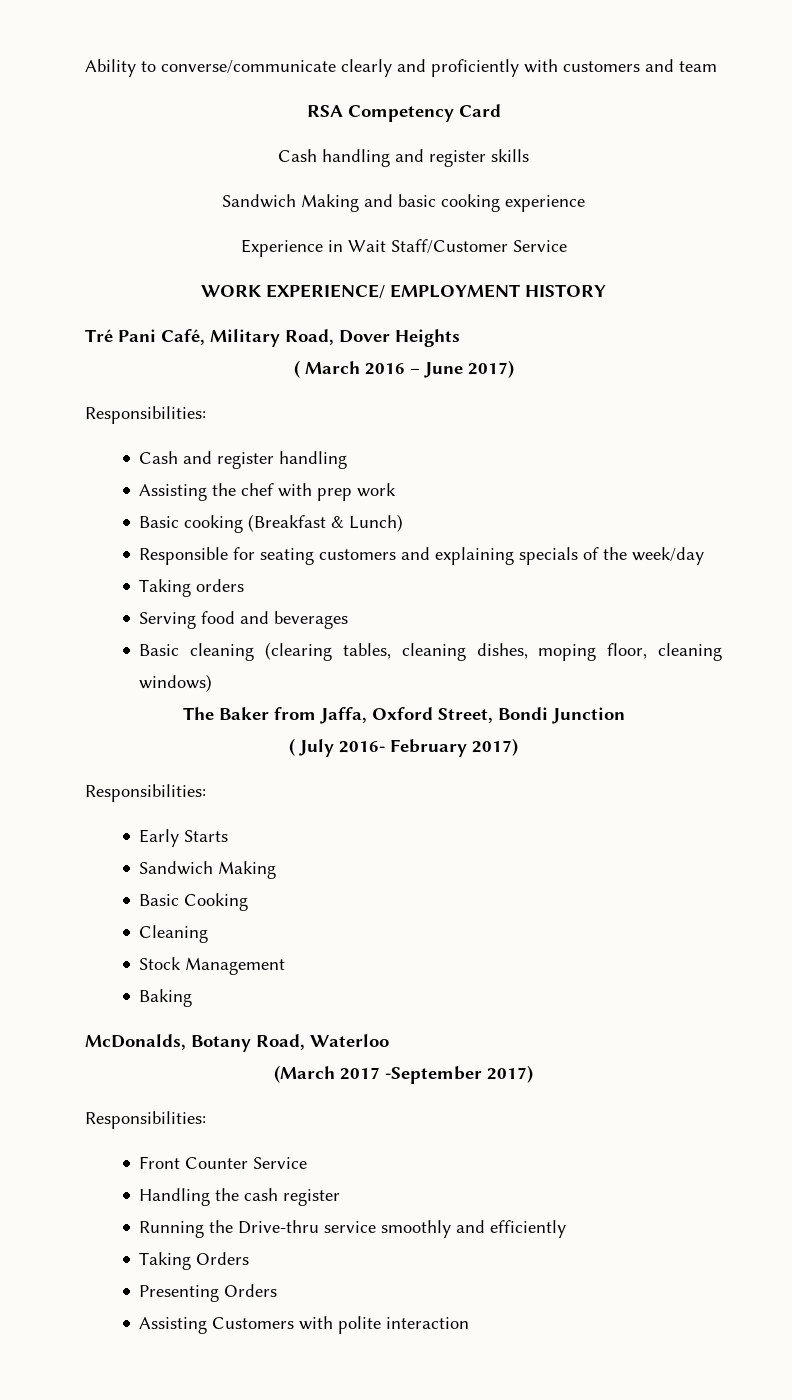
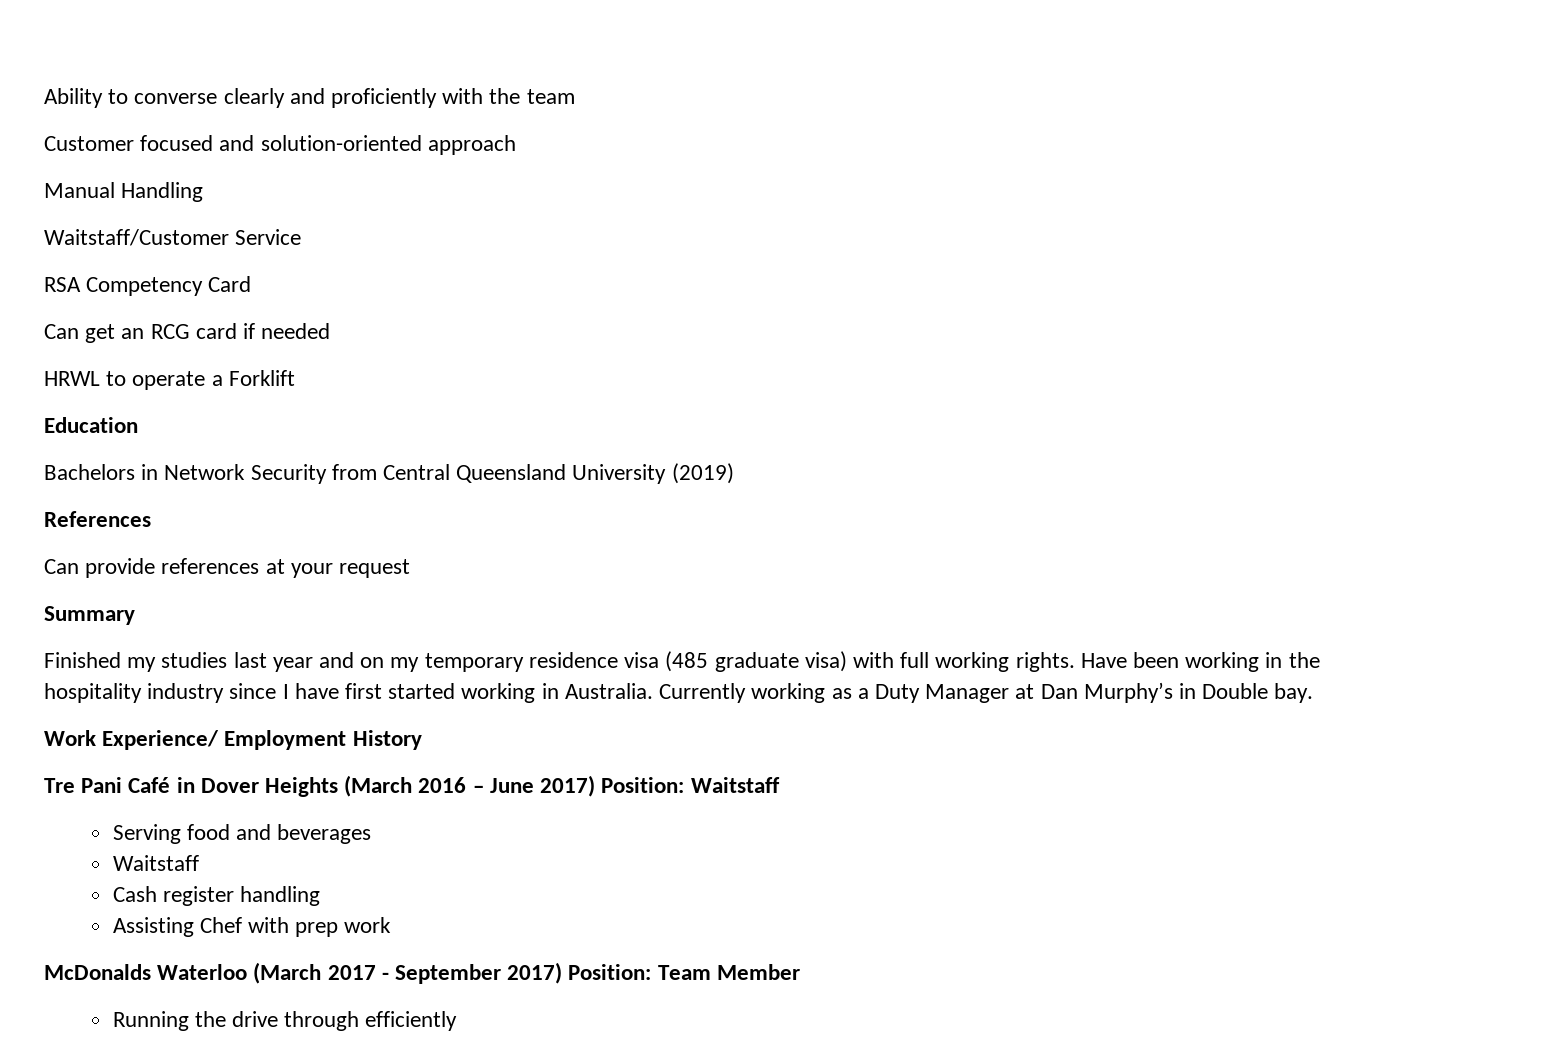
[161,60,336,74] converse/communicate -> [134,93,218,104] converse
[563,59,717,72] [306,104,501,122] [278,149,529,167] [222,194,585,212] [240,239,567,257] [201,284,606,299] [85,329,334,347] customers and team // RSA Competency Card // Cash handling and register skills // Sandwich Making and basic cooking experience // Experience in Wait Staff/Customer Service // WORK EXPERIENCE/ EMPLOYMENT HISTORY // Tré Pani Café, Military Road, -> [489,88,575,104] [44,135,516,155] [44,182,204,202] [44,229,302,246] [44,276,252,296] [44,323,331,343] [44,370,295,390] [44,417,138,433] [44,463,734,484] [44,511,151,527] [44,558,411,578] [44,606,135,625] [44,651,1320,672] [44,682,1314,703] [44,730,422,750] [44,777,195,793] the team // Customer focused and solution-oriented approach // Manual Handling // Waitstaff/Customer Service // RSA Competency Card // Can get an RCG card if needed // HRWL to operate a Forklift // Education // Bachelors in Network Security from Central Queensland University (2019) // References // Can provide references at your request // Summary // Finished my studies last year and on my temporary residence visa (485 graduate visa) with full working rights. Have been working in the hospitality industry since I have first started working in Australia. Currently working as a Duty Manager at Dan Murphy’s in Double bay. // Work Experience/ Employment History // Tre Pani Café in
[293,360,360,378] // ( March -> [344,775,413,797] (March
[85,406,206,424] [139,451,348,469] [139,483,397,501] [139,514,404,533] [139,547,705,565] [139,579,245,597] [139,611,349,629] [139,642,722,661] [139,674,213,692] [182,707,625,724] [289,738,518,757] [85,784,206,802] [139,829,229,847] [139,861,277,879] [139,893,249,911] [139,925,209,943] [139,957,286,975] [139,989,193,1007] [85,1034,305,1052] // Responsibilities: // Cash and register handling // Assisting the chef with prep work // Basic cooking (Breakfast & Lunch) // Responsible for seating customers and explaining specials of the week/day // Taking orders // Serving food and beverages // Basic cleaning (clearing tables, cleaning dishes, moping floor, cleaning windows) // The Baker from Jaffa, Oxford Street, Bondi Junction // ( July 2016- February 2017) // Responsibilities: // Early Starts // Sandwich Making // Basic Cooking // Cleaning // Stock Management // Baking // McDonalds, Botany Road, -> [601,777,780,793] [112,824,372,844] [112,855,199,871] [112,886,321,906] [112,917,392,937] [44,964,151,980] Position: Waitstaff // Serving food and beverages // Waitstaff // Cash register handling // Assisting Chef with prep work // McDonalds
(389, 1040) // -> (248, 972) none
[385,1065,533,1084] [85,1111,206,1129] [139,1156,308,1169] [139,1188,341,1206] [139,1220,567,1238] [139,1252,250,1270] [139,1284,278,1302] [139,1316,470,1334] -September 2017) // Responsibilities: // Front Counter Service // Handling the cash register // Running the Drive-thru service smoothly and efficiently // Taking Orders // Presenting Orders // Assisting Customers with polite interaction -> [381,962,800,984] [112,1011,458,1031] - September 2017) Position: Team Member // Running the drive through efficiently

